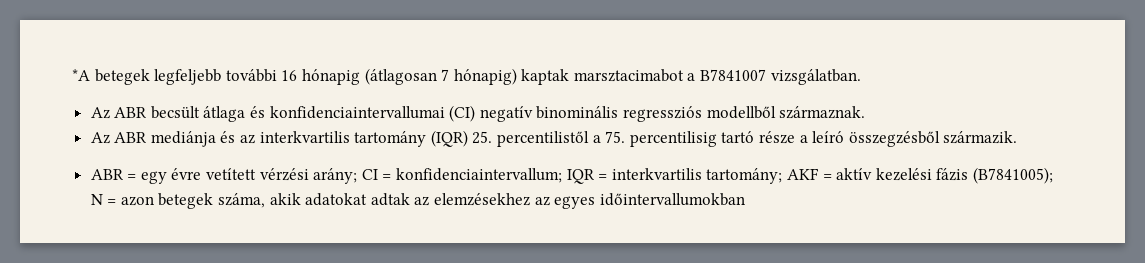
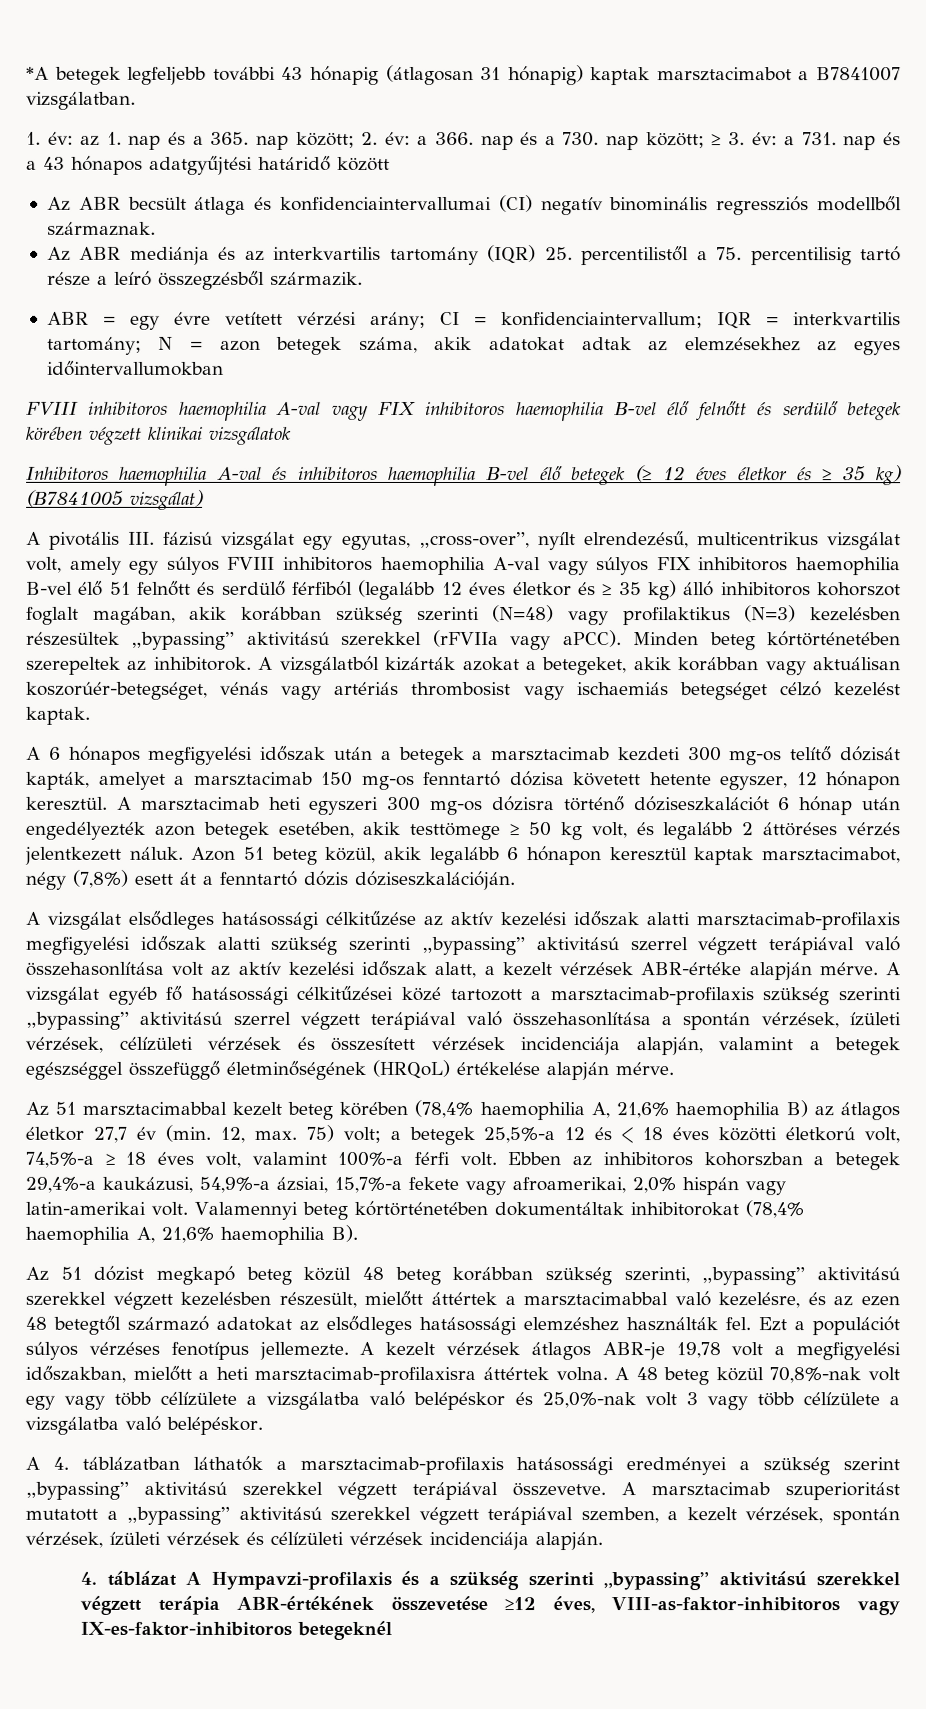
[281,70,298,81] 16 -> [281,66,304,80] 43
[441,69,450,81] 7 -> [480,67,502,81] 31
(861, 77) none -> [26,131,902,151] [26,155,390,175] // 1. év: az 1. nap és a 365. nap között; 2. év: a 366. nap és a 730. nap között; ≥ 3. év: a 731. nap és a 43 hónapos adatgyűjtési határidő között
[786,167,1053,184] AKF = aktív kezelési fázis (B7841005); -> (142, 345) none
(745, 199) none -> [26,401,902,422] [26,426,292,445] [26,465,902,487] [26,489,204,510] [26,531,901,551] [26,556,902,576] [26,579,902,601] [26,605,902,626] [26,629,902,651] [26,655,901,676] [26,681,901,701] [26,706,91,725] [26,745,902,766] [26,770,902,791] [26,796,902,816] [26,821,902,841] [24,846,901,866] [25,869,515,891] [25,910,900,931] [25,935,900,956] [25,960,901,981] [25,985,902,1006] [25,1011,901,1031] [25,1036,900,1056] [25,1059,674,1081] [25,1099,901,1121] [25,1124,901,1146] [25,1151,900,1171] [25,1176,786,1196] [25,1200,804,1220] [25,1224,358,1245] [25,1265,900,1286] [25,1290,901,1310] [25,1315,900,1336] [25,1341,902,1361] [25,1365,901,1386] [25,1390,901,1411] [25,1415,263,1435] [25,1455,900,1476] [25,1481,900,1501] [25,1506,900,1526] [25,1531,603,1551] [80,1570,900,1591] [80,1595,901,1616] [80,1620,393,1640] // FVIII inhibitoros haemophilia A-val vagy FIX inhibitoros haemophilia B-vel élő felnőtt és serdülő betegek körében végzett klinikai vizsgálatok // Inhibitoros haemophilia A-val és inhibitoros haemophilia B-vel élő betegek (≥ 12 éves életkor és ≥ 35 kg) (B7841005 vizsgálat) // A pivotális III. fázisú vizsgálat egy egyutas, „cross-over”, nyílt elrendezésű, multicentrikus vizsgálat volt, amely egy súlyos FVIII inhibitoros haemophilia A-val vagy súlyos FIX inhibitoros haemophilia B-vel élő 51 felnőtt és serdülő férfiból (legalább 12 éves életkor és ≥ 35 kg) álló inhibitoros kohorszot foglalt magában, akik korábban szükség szerinti (N=48) vagy profilaktikus (N=3) kezelésben részesültek „bypassing” aktivitású szerekkel (rFVIIa vagy aPCC). Minden beteg kórtörténetében szerepeltek az inhibitorok. A vizsgálatból kizárták azokat a betegeket, akik korábban vagy aktuálisan koszorúér-betegséget, vénás vagy artériás thrombosist vagy ischaemiás betegséget célzó kezelést kaptak. // A 6 hónapos megfigyelési időszak után a betegek a marsztacimab kezdeti 300 mg-os telítő dózisát kapták, amelyet a marsztacimab 150 mg-os fenntartó dózisa követett hetente egyszer, 12 hónapon keresztül. A marsztacimab heti egyszeri 300 mg-os dózisra történő dóziseszkalációt 6 hónap után engedélyezték azon betegek esetében, akik testtömege ≥ 50 kg volt, és legalább 2 áttöréses vérzés jelentkezett náluk. Azon 51 beteg közül, akik legalább 6 hónapon keresztül kaptak marsztacimabot, négy (7,8%) esett át a fenntartó dózis dóziseszkalációján. // A vizsgálat elsődleges hatásossági célkitűzése az aktív kezelési időszak alatti marsztacimab-profilaxis megfigyelési időszak alatti szükség szerinti „bypassing” aktivitású szerrel végzett terápiával való összehasonlítása volt az aktív kezelési időszak alatt, a kezelt vérzések ABR-értéke alapján mérve. A vizsgálat egyéb fő hatásossági célkitűzései közé tartozott a marsztacimab-profilaxis szükség szerinti „bypassing” aktivitású szerrel végzett terápiával való összehasonlítása a spontán vérzések, ízületi vérzések, célízületi vérzések és összesített vérzések incidenciája alapján, valamint a betegek egészséggel összefüggő életminőségének (HRQoL) értékelése alapján mérve. // Az 51 marsztacimabbal kezelt beteg körében (78,4% haemophilia A, 21,6% haemophilia B) az átlagos életkor 27,7 év (min. 12, max. 75) volt; a betegek 25,5%-a 12 és < 18 éves közötti életkorú volt, 74,5%-a ≥ 18 éves volt, valamint 100%-a férfi volt. Ebben az inhibitoros kohorszban a betegek 29,4%-a kaukázusi, 54,9%-a ázsiai, 15,7%-a fekete vagy afroamerikai, 2,0% hispán vagy latin-amerikai volt. Valamennyi beteg kórtörténetében dokumentáltak inhibitorokat (78,4% haemophilia A, 21,6% haemophilia B). // Az 51 dózist megkapó beteg közül 48 beteg korábban szükség szerinti, „bypassing” aktivitású szerekkel végzett kezelésben részesült, mielőtt áttértek a marsztacimabbal való kezelésre, és az ezen 48 betegtől származó adatokat az elsődleges hatásossági elemzéshez használták fel. Ezt a populációt súlyos vérzéses fenotípus jellemezte. A kezelt vérzések átlagos ABR-je 19,78 volt a megfigyelési időszakban, mielőtt a heti marsztacimab-profilaxisra áttértek volna. A 48 beteg közül 70,8%-nak volt egy vagy több célízülete a vizsgálatba való belépéskor és 25,0%-nak volt 3 vagy több célízülete a vizsgálatba való belépéskor. // A 4. táblázatban láthatók a marsztacimab-profilaxis hatásossági eredményei a szükség szerint „bypassing” aktivitású szerekkel végzett terápiával összevetve. A marsztacimab szuperioritást mutatott a „bypassing” aktivitású szerekkel végzett terápiával szemben, a kezelt vérzések, spontán vérzések, ízületi vérzések és célízületi vérzések incidenciája alapján. // 4. táblázat A Hympavzi-profilaxis és a szükség szerinti „bypassing” aktivitású szerekkel végzett terápia ABR-értékének összevetése ≥12 éves, VIII-as-faktor-inhibitoros vagy IX-es-faktor-inhibitoros betegeknél

